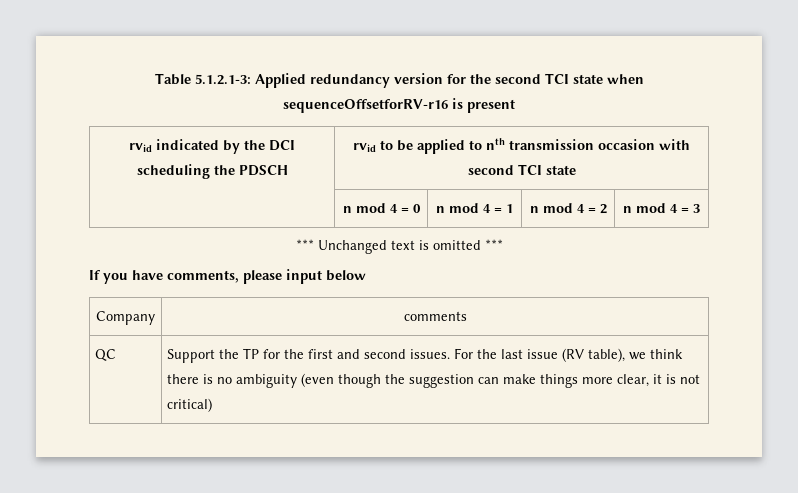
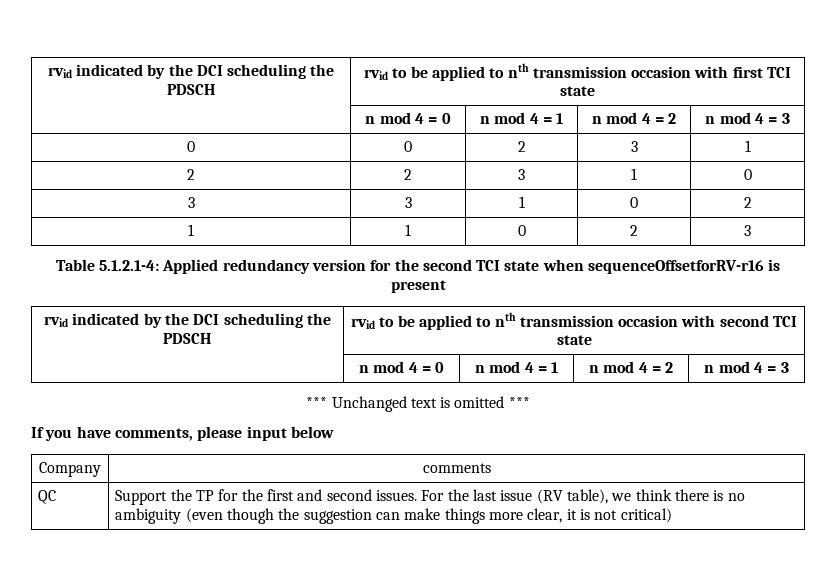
[154,73,251,85] Table 5.1.2.1-3: -> [47,64,335,79] [166,84,216,95] [363,63,792,81] [560,86,595,96] [365,112,451,124] [479,112,564,124] [591,112,677,124] [705,112,790,124] [187,141,195,152] [404,141,412,152] [517,141,526,152] [630,141,638,152] [744,140,751,152] [187,169,195,180] [404,169,412,180] [518,169,525,180] [631,168,637,180] [743,169,752,180] [187,197,195,208] [404,197,412,208] [518,196,525,208] [630,197,638,208] [743,197,752,208] [188,224,194,236] [405,224,411,236] [517,225,526,236] [630,225,638,236] [744,225,751,236] [55,259,159,271] rvid indicated by the DCI scheduling the PDSCH | rvid to be applied to nth transmission occasion with first TCI state // | n mod 4 = 0 | n mod 4 = 1 | n mod 4 = 2 | n mod 4 = 3 // 0 | 0 | 2 | 3 | 1 // 2 | 2 | 3 | 1 | 0 // 3 | 3 | 1 | 0 | 2 // 1 | 1 | 0 | 2 | 3 // Table 5.1.2.1-4:

